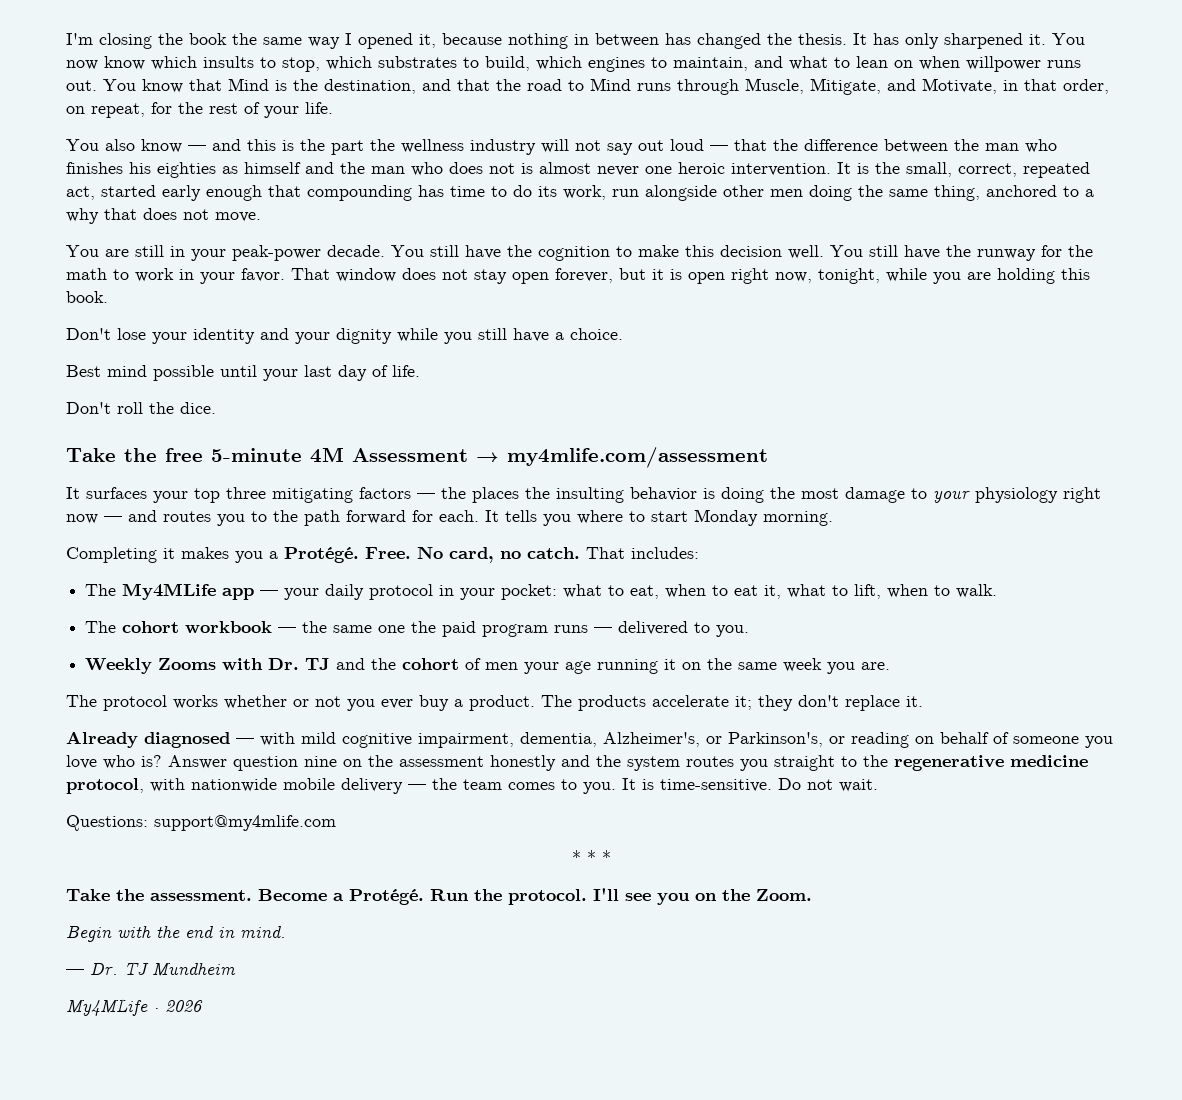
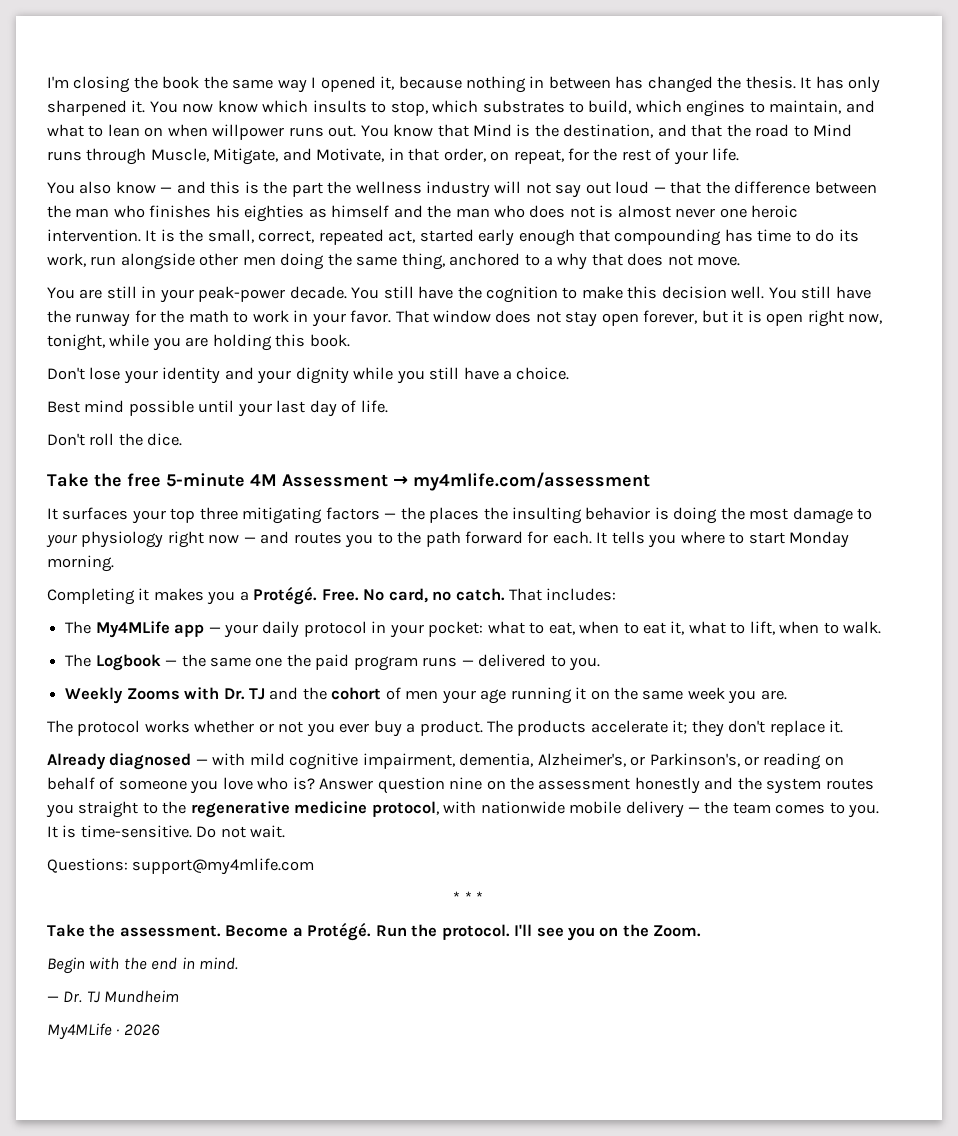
[122,621,273,633] cohort workbook -> [95,654,161,671] Logbook

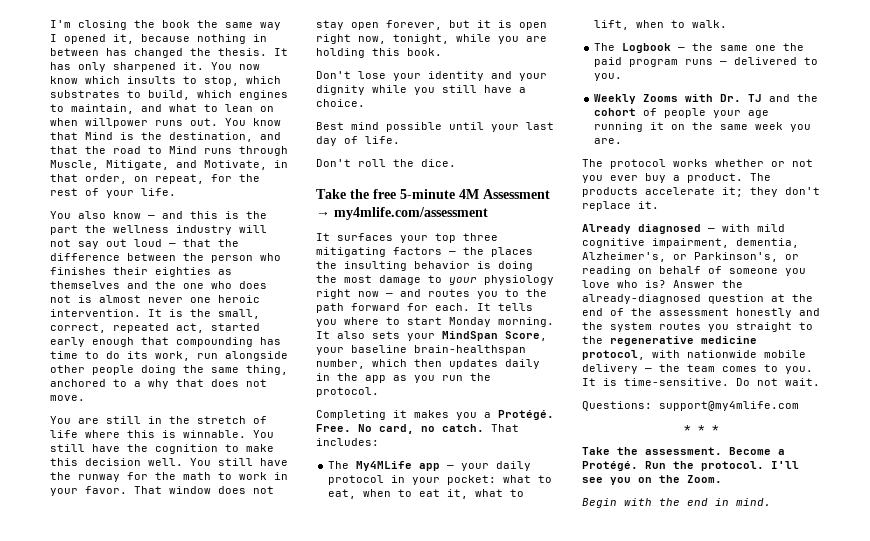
[75,208,110,218] man -> [211,255,253,263] person
[215,205,240,218] his -> [113,267,148,275] their
[331,205,490,218] himself and the man -> [50,281,204,289] themselves and the one
[242,256,276,266] men -> [92,365,134,375] people
[159,286,347,303] your peak-power decade. -> [169,416,267,424] [50,430,246,438] the stretch of life where this is winnable.
(114, 563) none -> [316,331,547,341] [316,345,526,355] [316,359,540,369] [316,373,491,383] [316,387,379,397] It also sets your MindSpan Score, your baseline brain-healthspan number, which then updates daily in the app as you run the protocol.
[405,690,439,700] men -> [664,108,707,118] people
[377,777,506,794] question nine on -> [722,280,743,288] [582,294,813,304] [582,308,624,316] the already-diagnosed question at the end of
[47,990,180,1003] [47,1023,160,1040] // — Dr. TJ Mundheim // My4MLife · 2026 -> (771, 502) none

